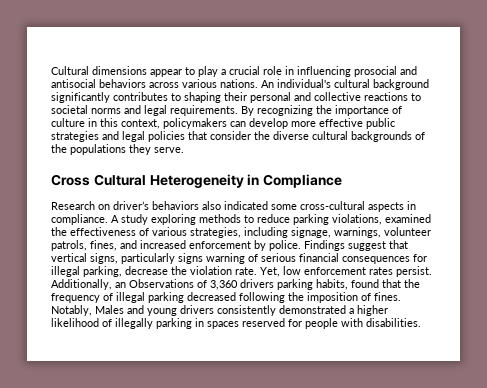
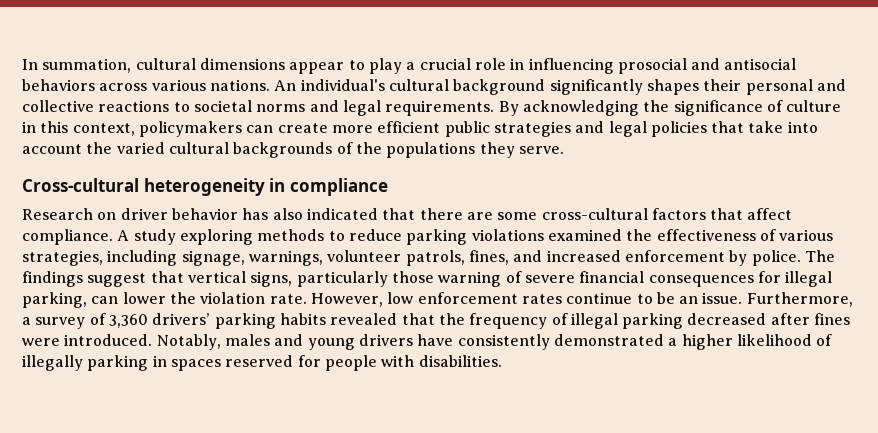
[51,66,89,75] Cultural -> [22,58,196,73] In summation, cultural
[113,92,221,103] contributes to shaping -> [646,79,699,95] shapes
[257,105,389,116] recognizing the importance -> [522,100,763,116] acknowledging the significance
[249,118,363,129] develop more effective -> [277,121,441,133] create more efficient
[210,131,309,140] consider the diverse -> [748,121,818,133] [22,142,165,154] take into account the varied
[51,174,343,188] [51,201,416,212] Cross Cultural Heterogeneity in Compliance // Research on driver’s behaviors also indicated some cross-cultural aspects in -> [22,178,388,196] [22,208,793,220] Cross-cultural heterogeneity in compliance // Research on driver behavior has also indicated that there are some cross-cultural factors that affect
[332,214,382,225] violations, -> [471,229,544,241] violations
[304,240,345,251] Findings -> [804,250,835,262] [22,271,83,287] The findings
[178,253,203,264] signs -> [391,271,434,283] those
[261,253,296,262] serious -> [524,275,575,283] severe
[125,266,168,275] decrease -> [91,292,166,304] can lower
[260,267,280,277] Yet, -> [310,293,383,307] However,
[396,266,432,277] [51,279,379,290] persist. Additionally, an Observations of 3,360 drivers parking habits, found -> [566,292,853,307] [22,313,398,329] continue to be an issue. Furthermore, a survey of 3,360 drivers’ parking habits revealed
[239,292,401,303] [51,305,124,316] following the imposition of fines. Notably, Males -> [770,313,851,325] [22,334,270,350] after fines were introduced. Notably, males
(214, 309) none -> [417,334,454,346] have

